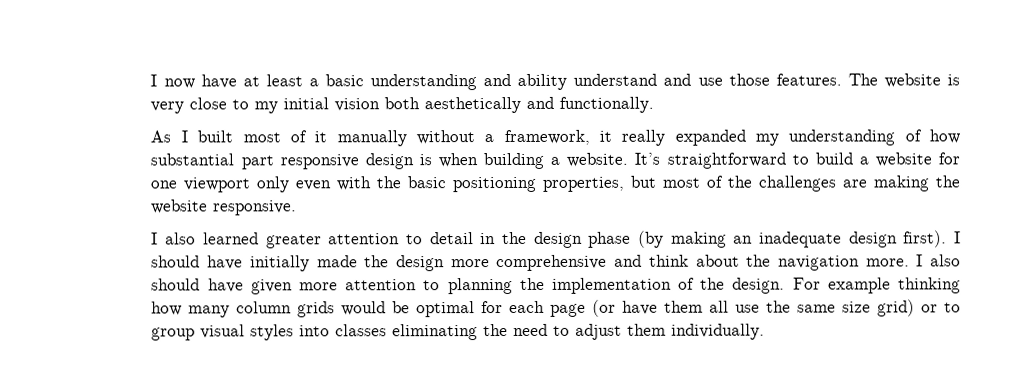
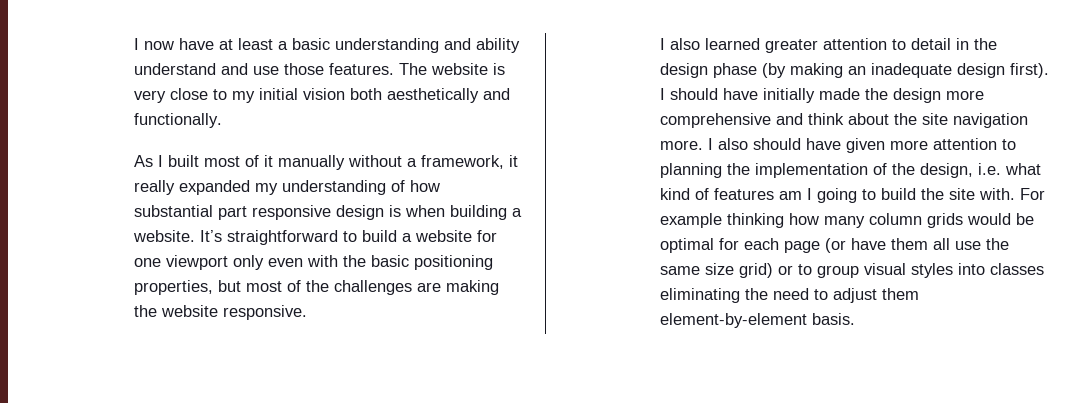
(772, 260) none -> [922,113,949,125] site
[732,277,786,294] design. -> [920,163,1042,178] [660,188,1016,203] design, i.e. what kind of features am I going to build the site with.
[671,323,766,340] individually. -> [660,313,856,328] element-by-element basis.

